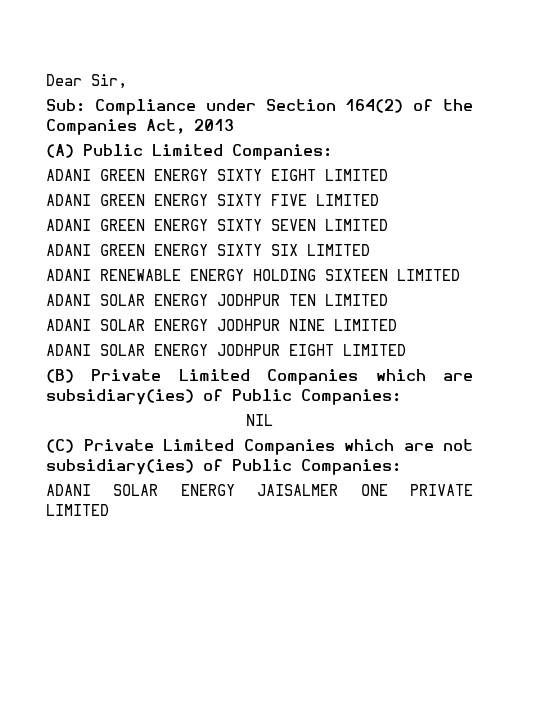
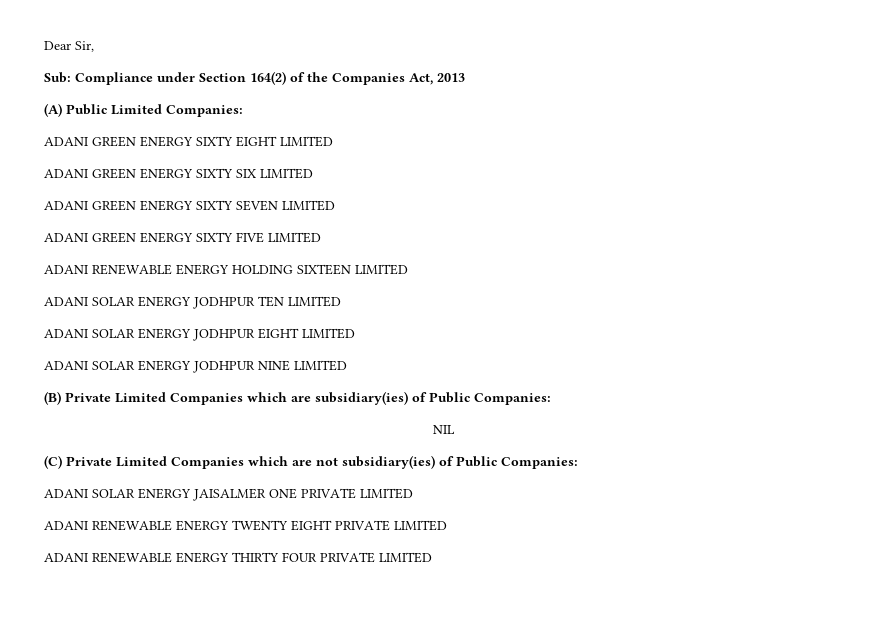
[271,194,307,206] FIVE -> [236,169,257,178] SIX
[271,244,298,256] SIX -> [236,232,264,243] FIVE
[289,319,397,331] [46,344,334,356] NINE LIMITED // ADANI SOLAR ENERGY JODHPUR EIGHT -> [258,328,355,339] [44,360,290,373] EIGHT LIMITED // ADANI SOLAR ENERGY JODHPUR NINE
(109, 510) none -> [44,520,447,531] [44,552,432,563] // ADANI RENEWABLE ENERGY TWENTY EIGHT PRIVATE LIMITED // ADANI RENEWABLE ENERGY THIRTY FOUR PRIVATE LIMITED

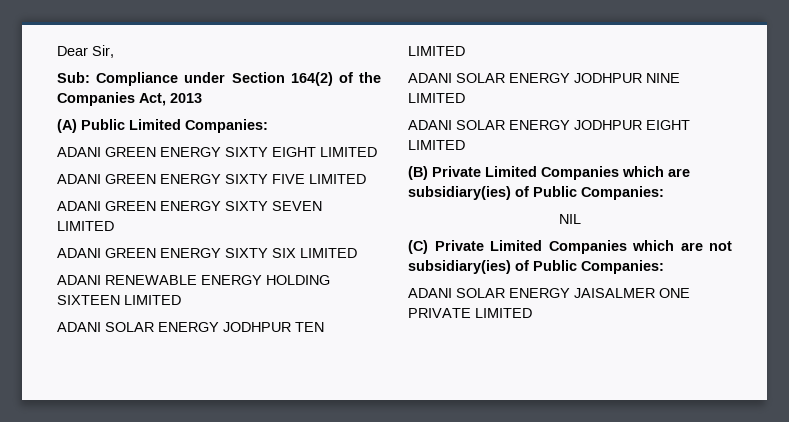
[236,169,257,178] SIX -> [272,174,305,184] FIVE
[236,232,264,243] FIVE -> [272,248,296,258] SIX
[258,328,355,339] [44,360,290,373] EIGHT LIMITED // ADANI SOLAR ENERGY JODHPUR NINE -> [646,73,680,83] [408,93,465,103] [408,120,690,130] NINE LIMITED // ADANI SOLAR ENERGY JODHPUR EIGHT
[44,520,447,531] [44,552,432,563] // ADANI RENEWABLE ENERGY TWENTY EIGHT PRIVATE LIMITED // ADANI RENEWABLE ENERGY THIRTY FOUR PRIVATE LIMITED -> (532, 313) none

